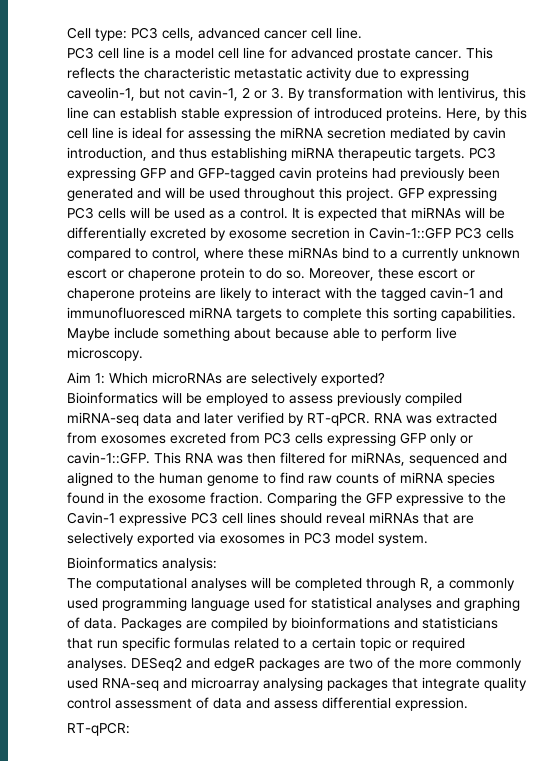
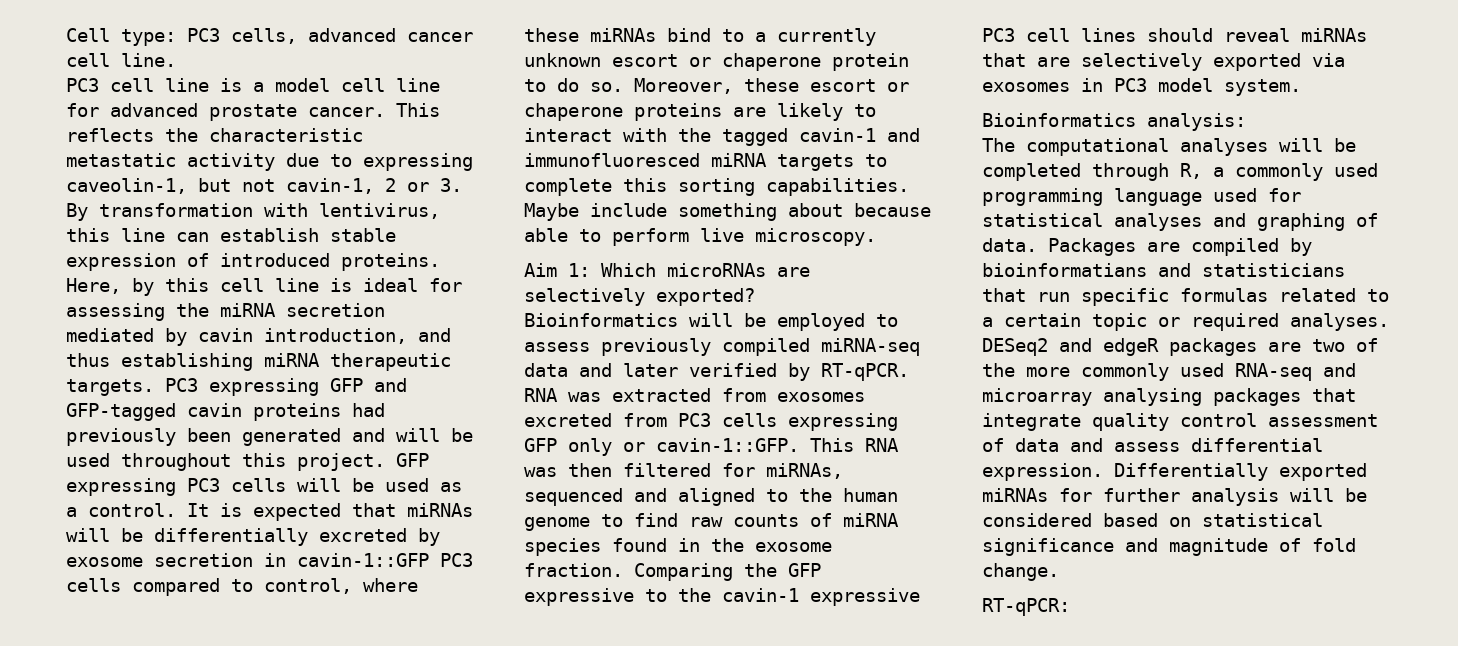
[369,227,451,239] Cavin-1::GFP -> [297,553,429,567] cavin-1::GFP
[67,512,115,524] Cavin-1 -> [722,588,799,602] cavin-1
[291,617,390,629] bioinformations -> [982,263,1147,277] bioinformatians
(468, 704) none -> [1114,463,1367,481] [982,488,1367,506] [982,513,1323,527] [982,538,1356,556] [982,563,1059,581] Differentially exported miRNAs for further analysis will be considered based on statistical significance and magnitude of fold change.

